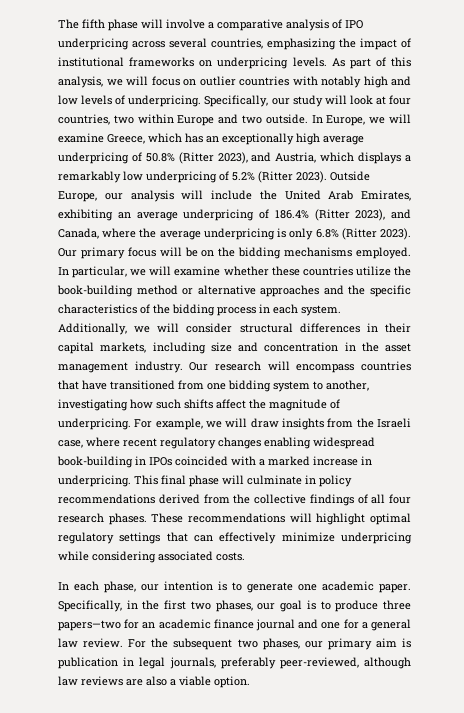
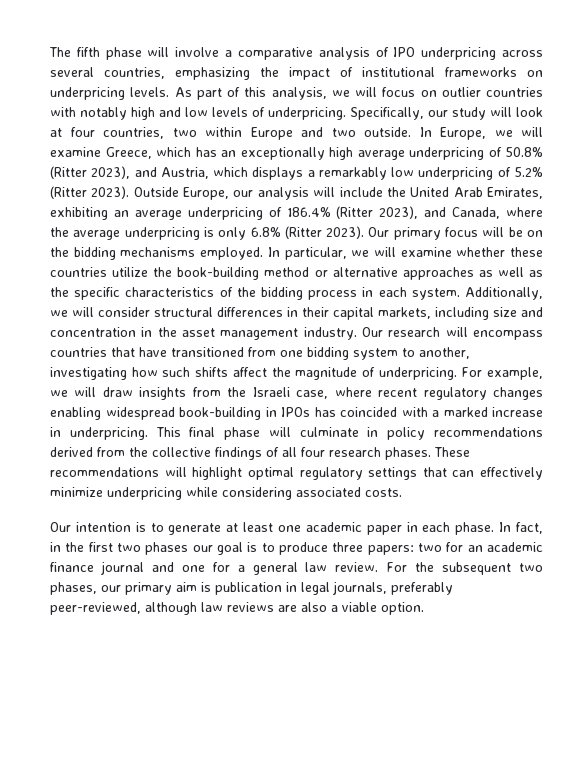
[323,285,344,295] and -> [478,267,544,277] as well as
(172, 461) none -> [314,407,336,417] has
[58,581,411,593] [58,600,122,612] In each phase, our intention is to generate one academic paper. Specifically, -> [50,522,543,535] Our intention is to generate at least one academic paper in each phase. In fact,
[215,600,253,612] phases, -> [145,542,189,555] phases
[58,620,121,631] papers—two -> [367,543,442,555] papers: two

